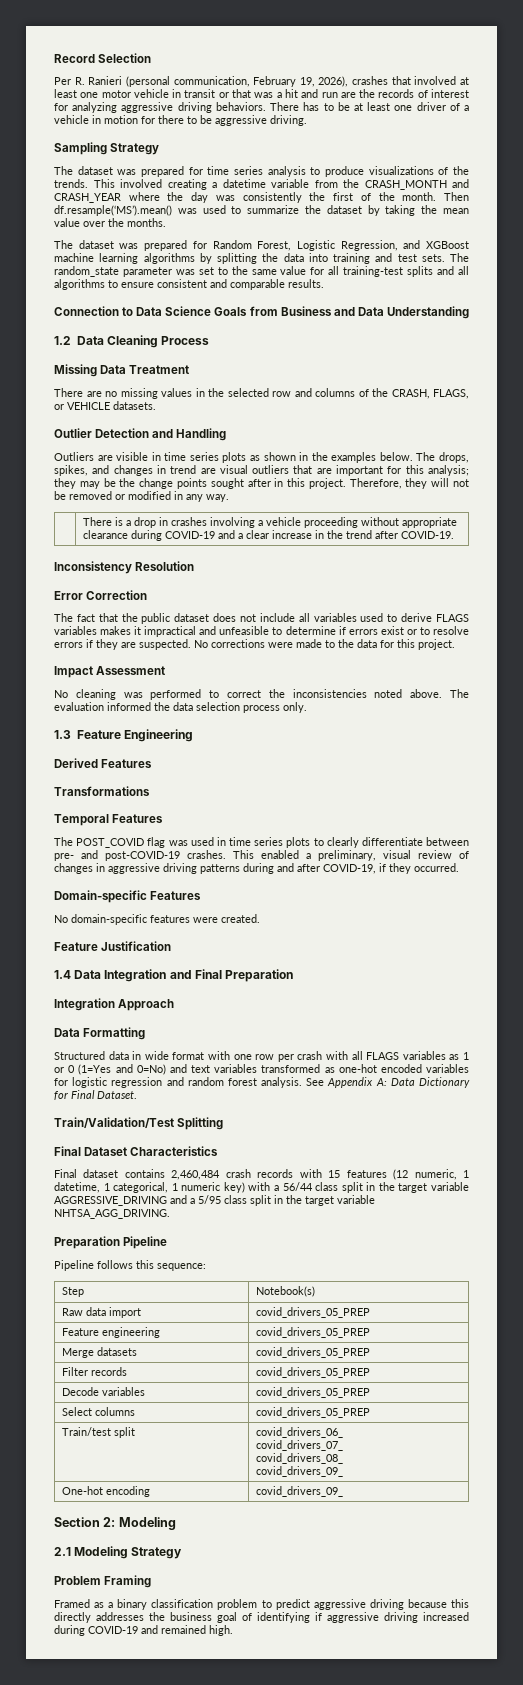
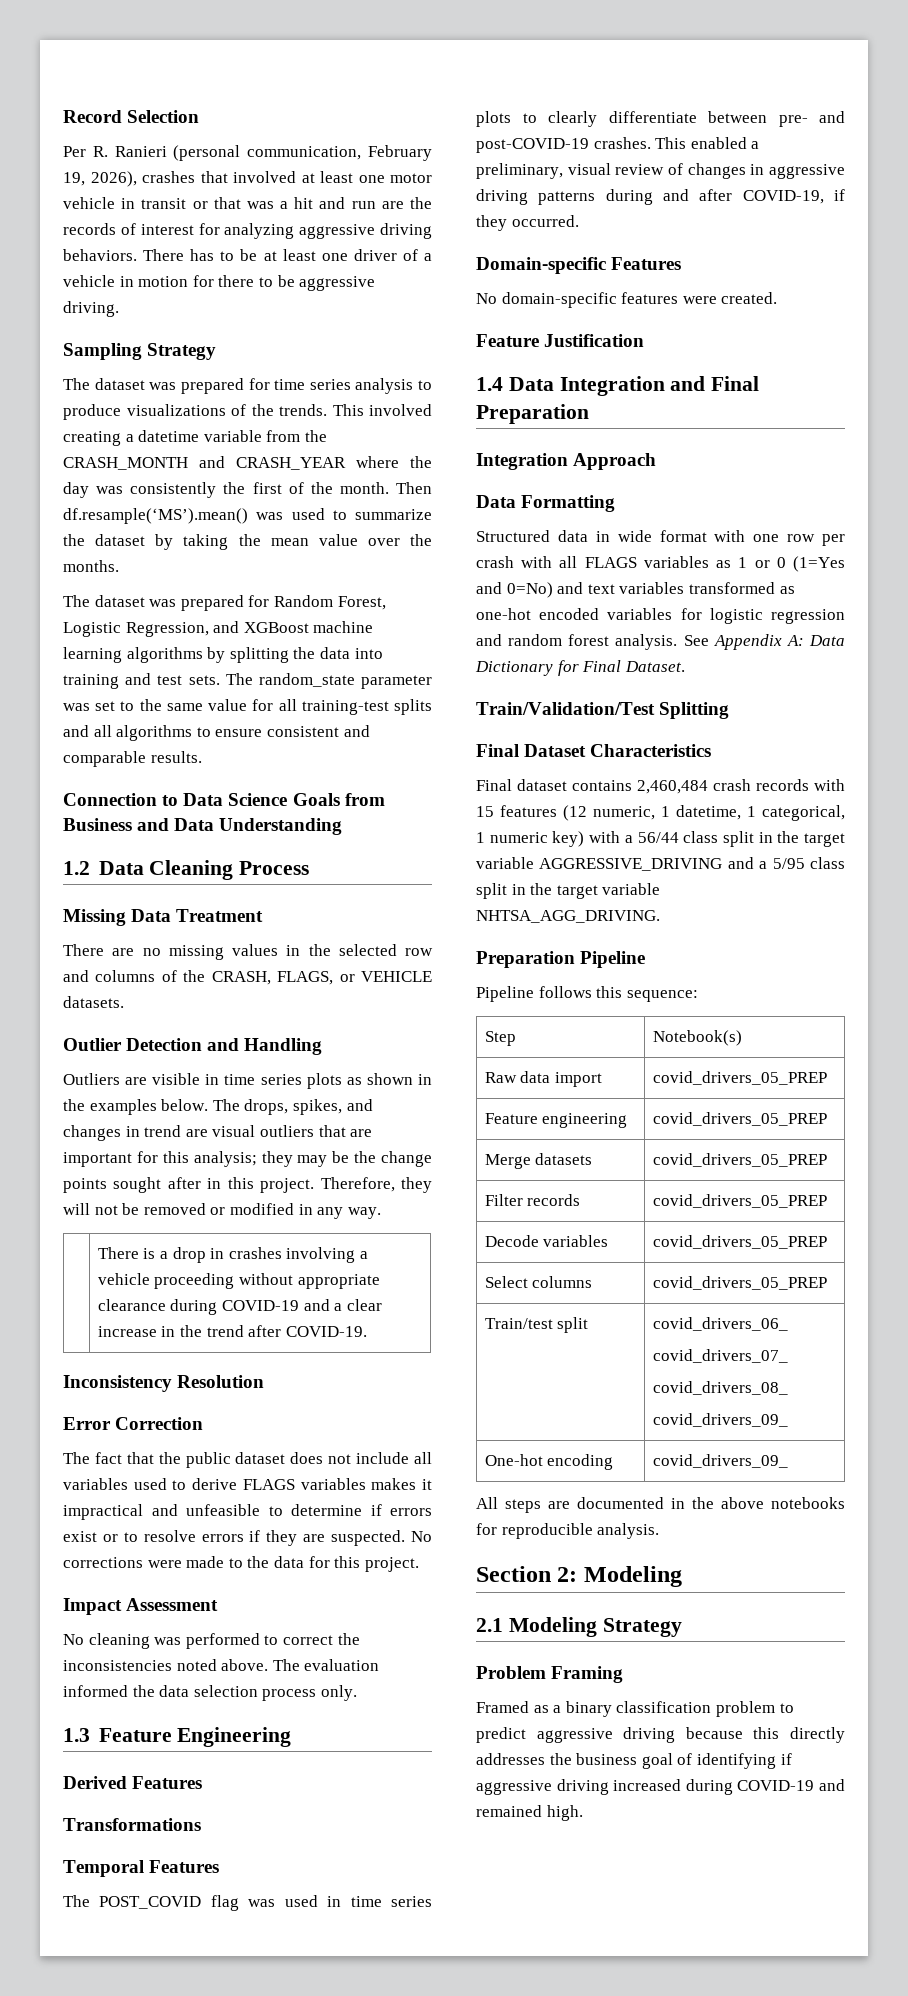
(344, 1491) none -> [476,1497,845,1513] [476,1523,660,1539] // All steps are documented in the above notebooks for reproducible analysis.

